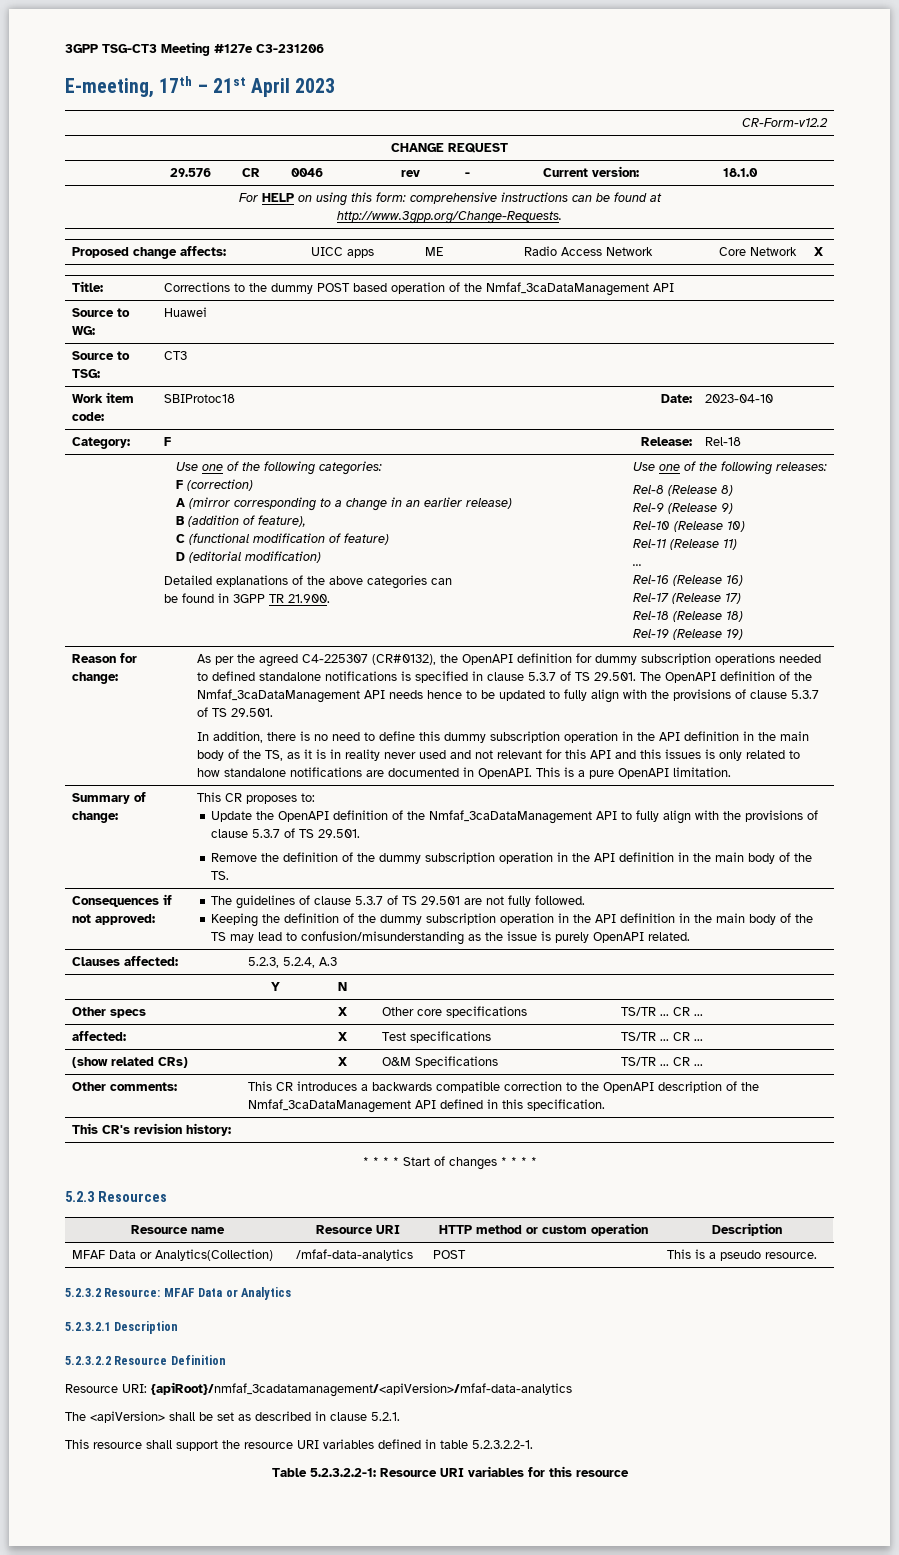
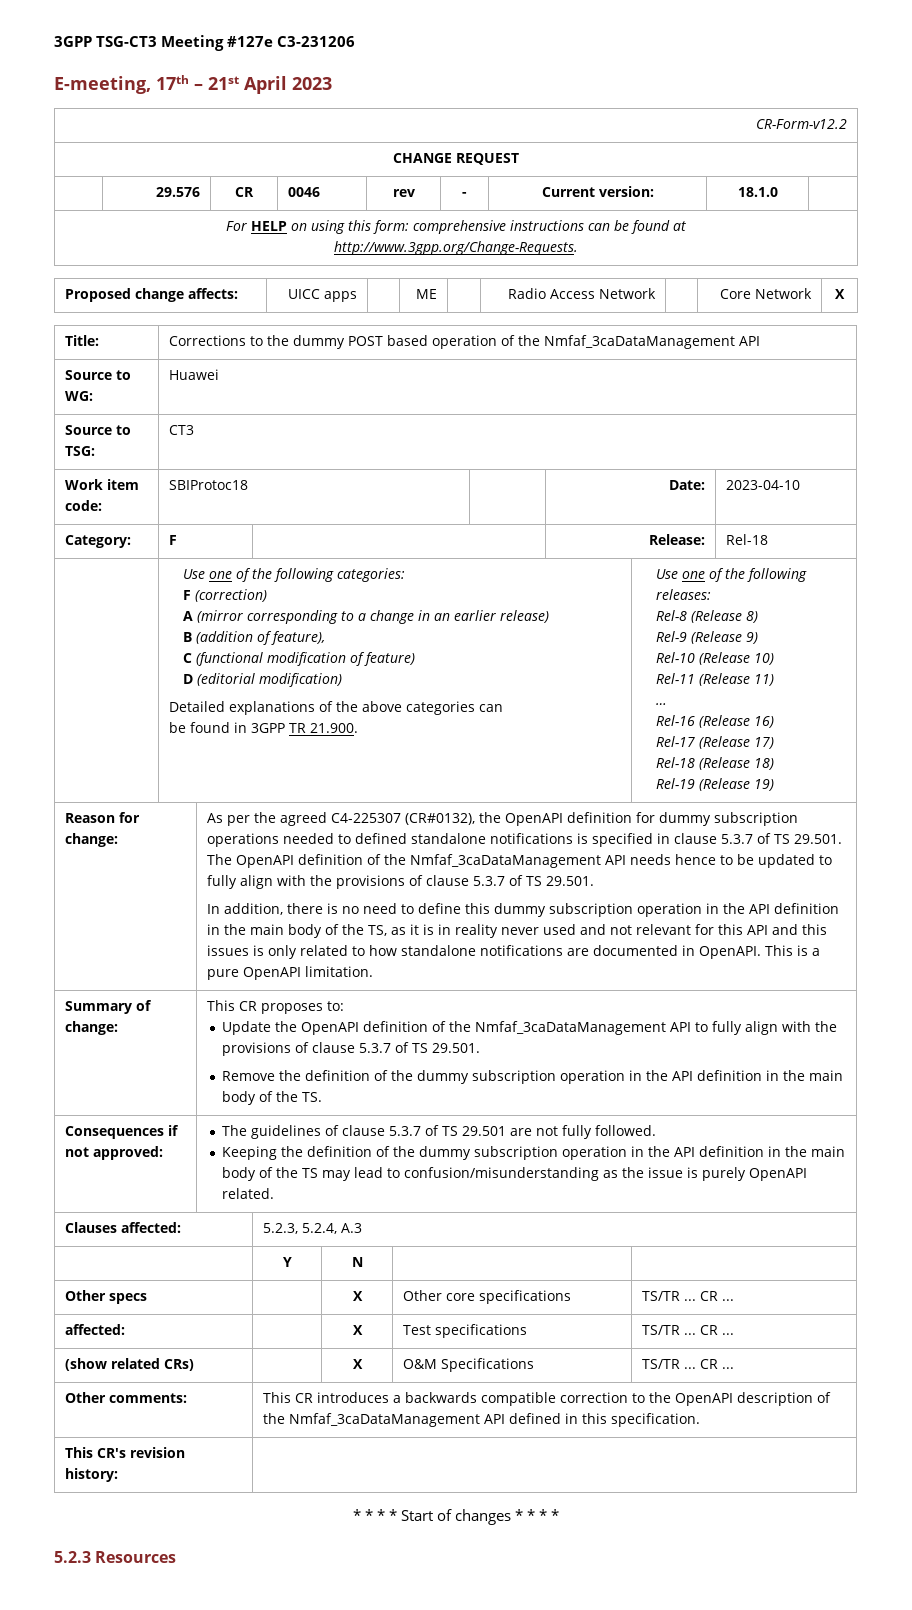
[131,1225,225,1234] [316,1225,400,1234] [439,1223,648,1236] [712,1223,782,1236] [72,1249,274,1261] [296,1249,414,1261] [433,1250,467,1259] [667,1249,818,1261] [65,1287,291,1300] [65,1321,179,1334] [65,1355,226,1365] [65,1382,572,1397] [65,1411,400,1423] [65,1439,533,1451] [271,1466,629,1477] // Resource name | Resource URI | HTTP method or custom operation | Description // MFAF Data or Analytics(Collection) | /mfaf-data-analytics | POST | This is a pseudo resource. // 5.2.3.2 Resource: MFAF Data or Analytics // 5.2.3.2.1 Description // 5.2.3.2.2 Resource Definition // Resource URI: {apiRoot}/nmfaf_3cadatamanagement/<apiVersion>/mfaf-data-analytics // The <apiVersion> shall be set as described in clause 5.2.1. // This resource shall support the resource URI variables defined in table 5.2.3.2.2-1. // Table 5.2.3.2.2-1: Resource URI variables for this resource -> (177, 1557) none

